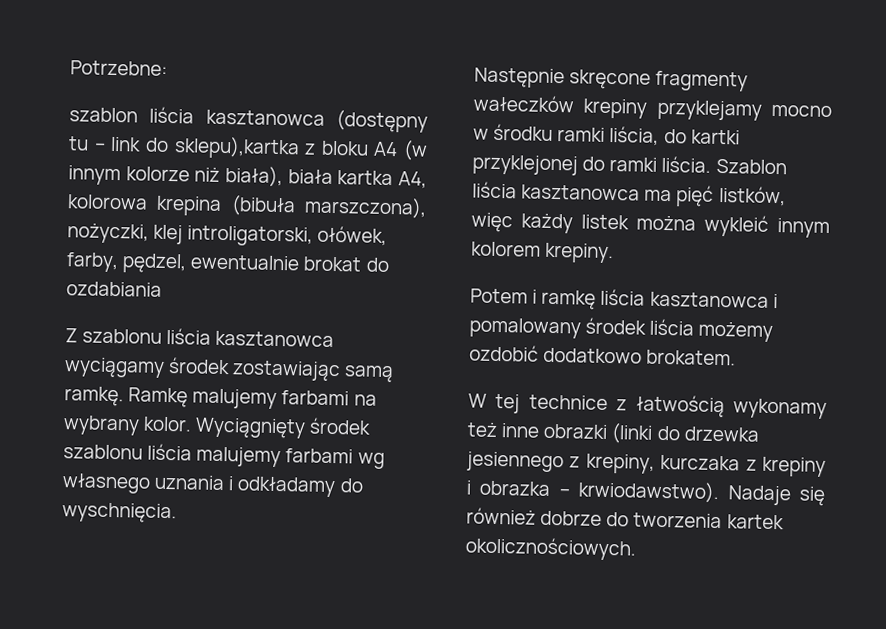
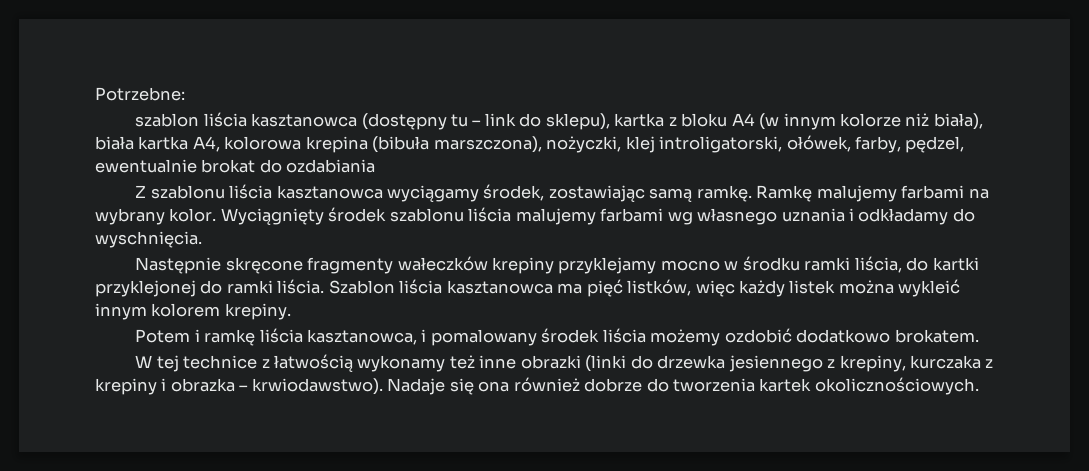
[173,136,300,160] sklepu),kartka -> [545,113,665,130] sklepu), kartka
[168,357,231,375] środek -> [483,184,545,201] środek,
[649,291,769,308] kasztanowca -> [306,329,417,345] kasztanowca,
(825, 496) none -> [478,381,510,392] ona

